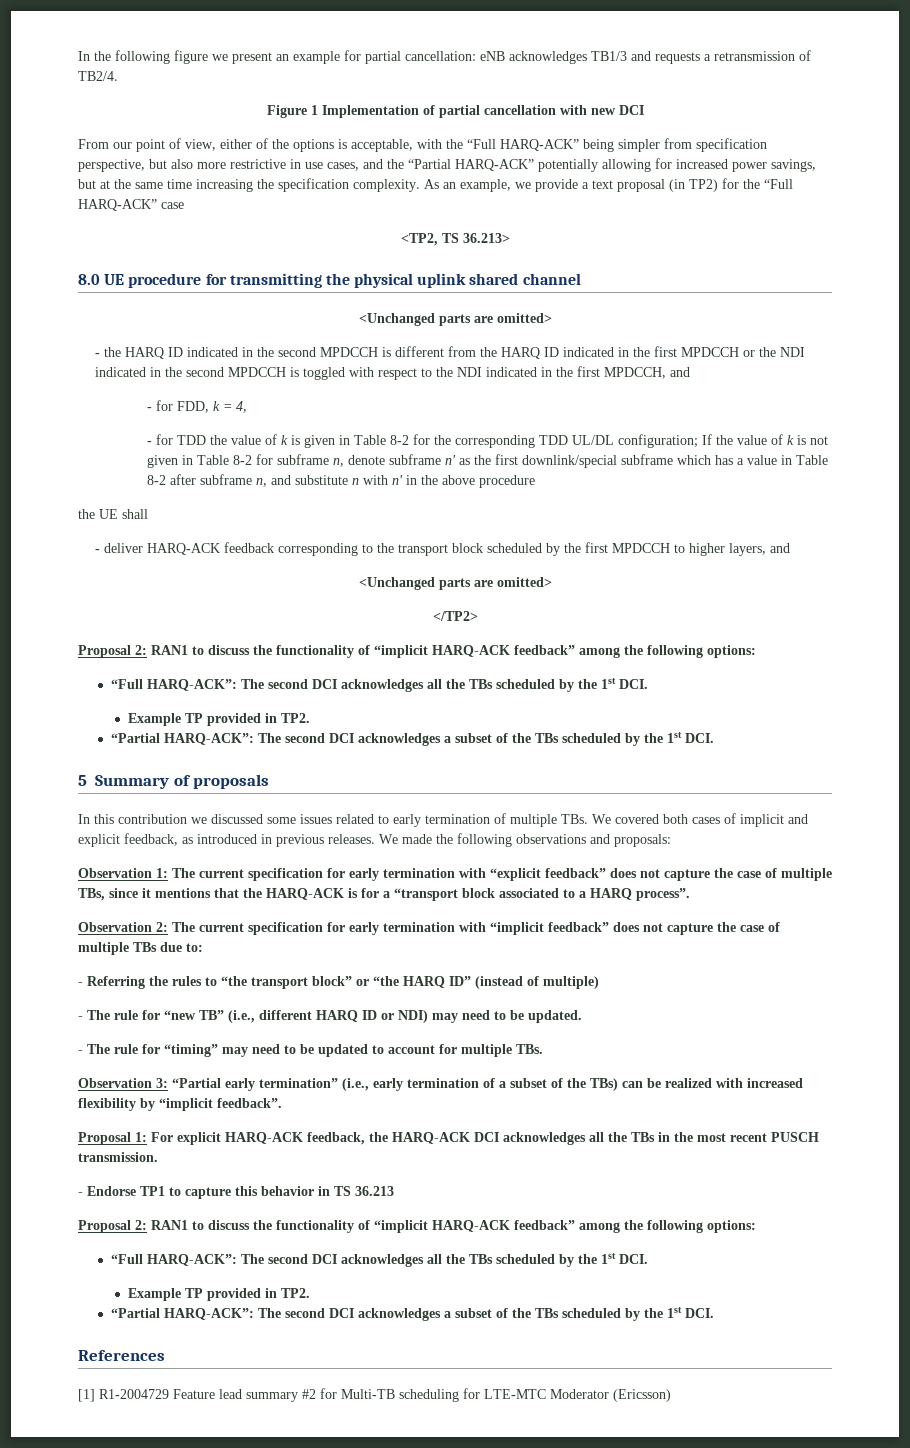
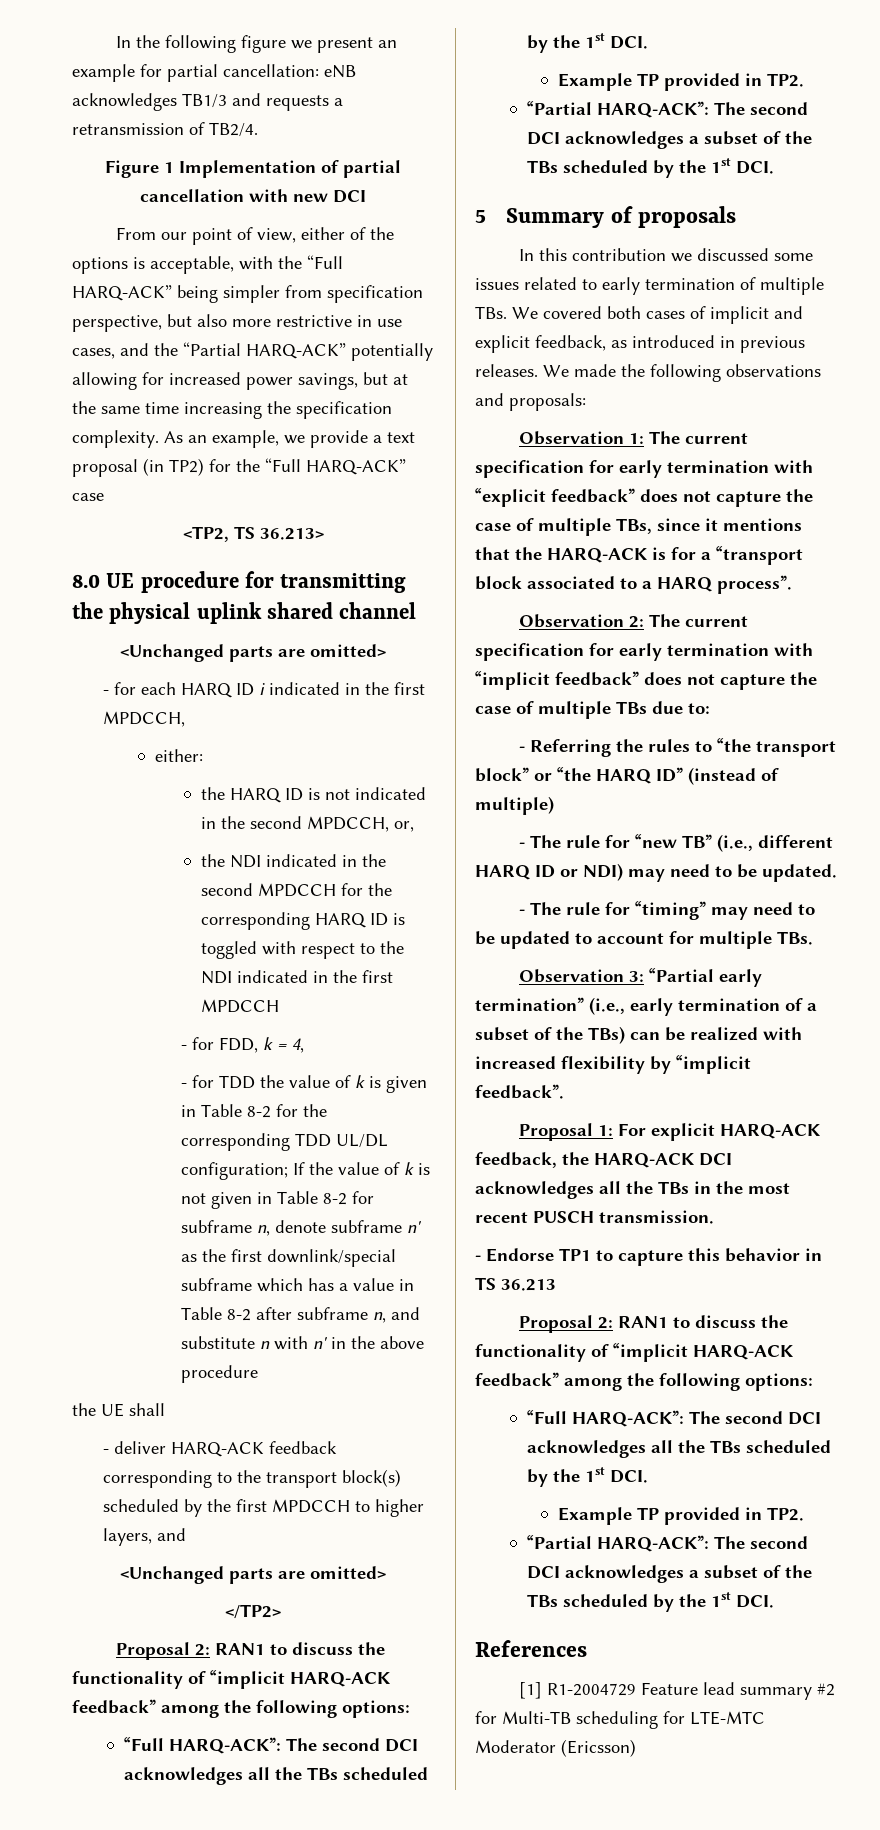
[104,346,756,359] the HARQ ID indicated in the second MPDCCH is different from the HARQ ID indicated in the first MPDCCH or -> [114,682,426,698] [103,711,186,727] [154,749,203,762] [200,787,426,803] [200,816,414,832] for each HARQ ID i indicated in the first MPDCCH, // either: // the HARQ ID is not indicated in the second MPDCCH, or, //
(287, 372) none -> [340,883,392,896] [200,912,388,930] for the corresponding HARQ ID
[604,367,691,379] MPDCCH, and -> [200,999,279,1013] MPDCCH
[452,543,484,553] block -> [342,1469,402,1487] block(s)

